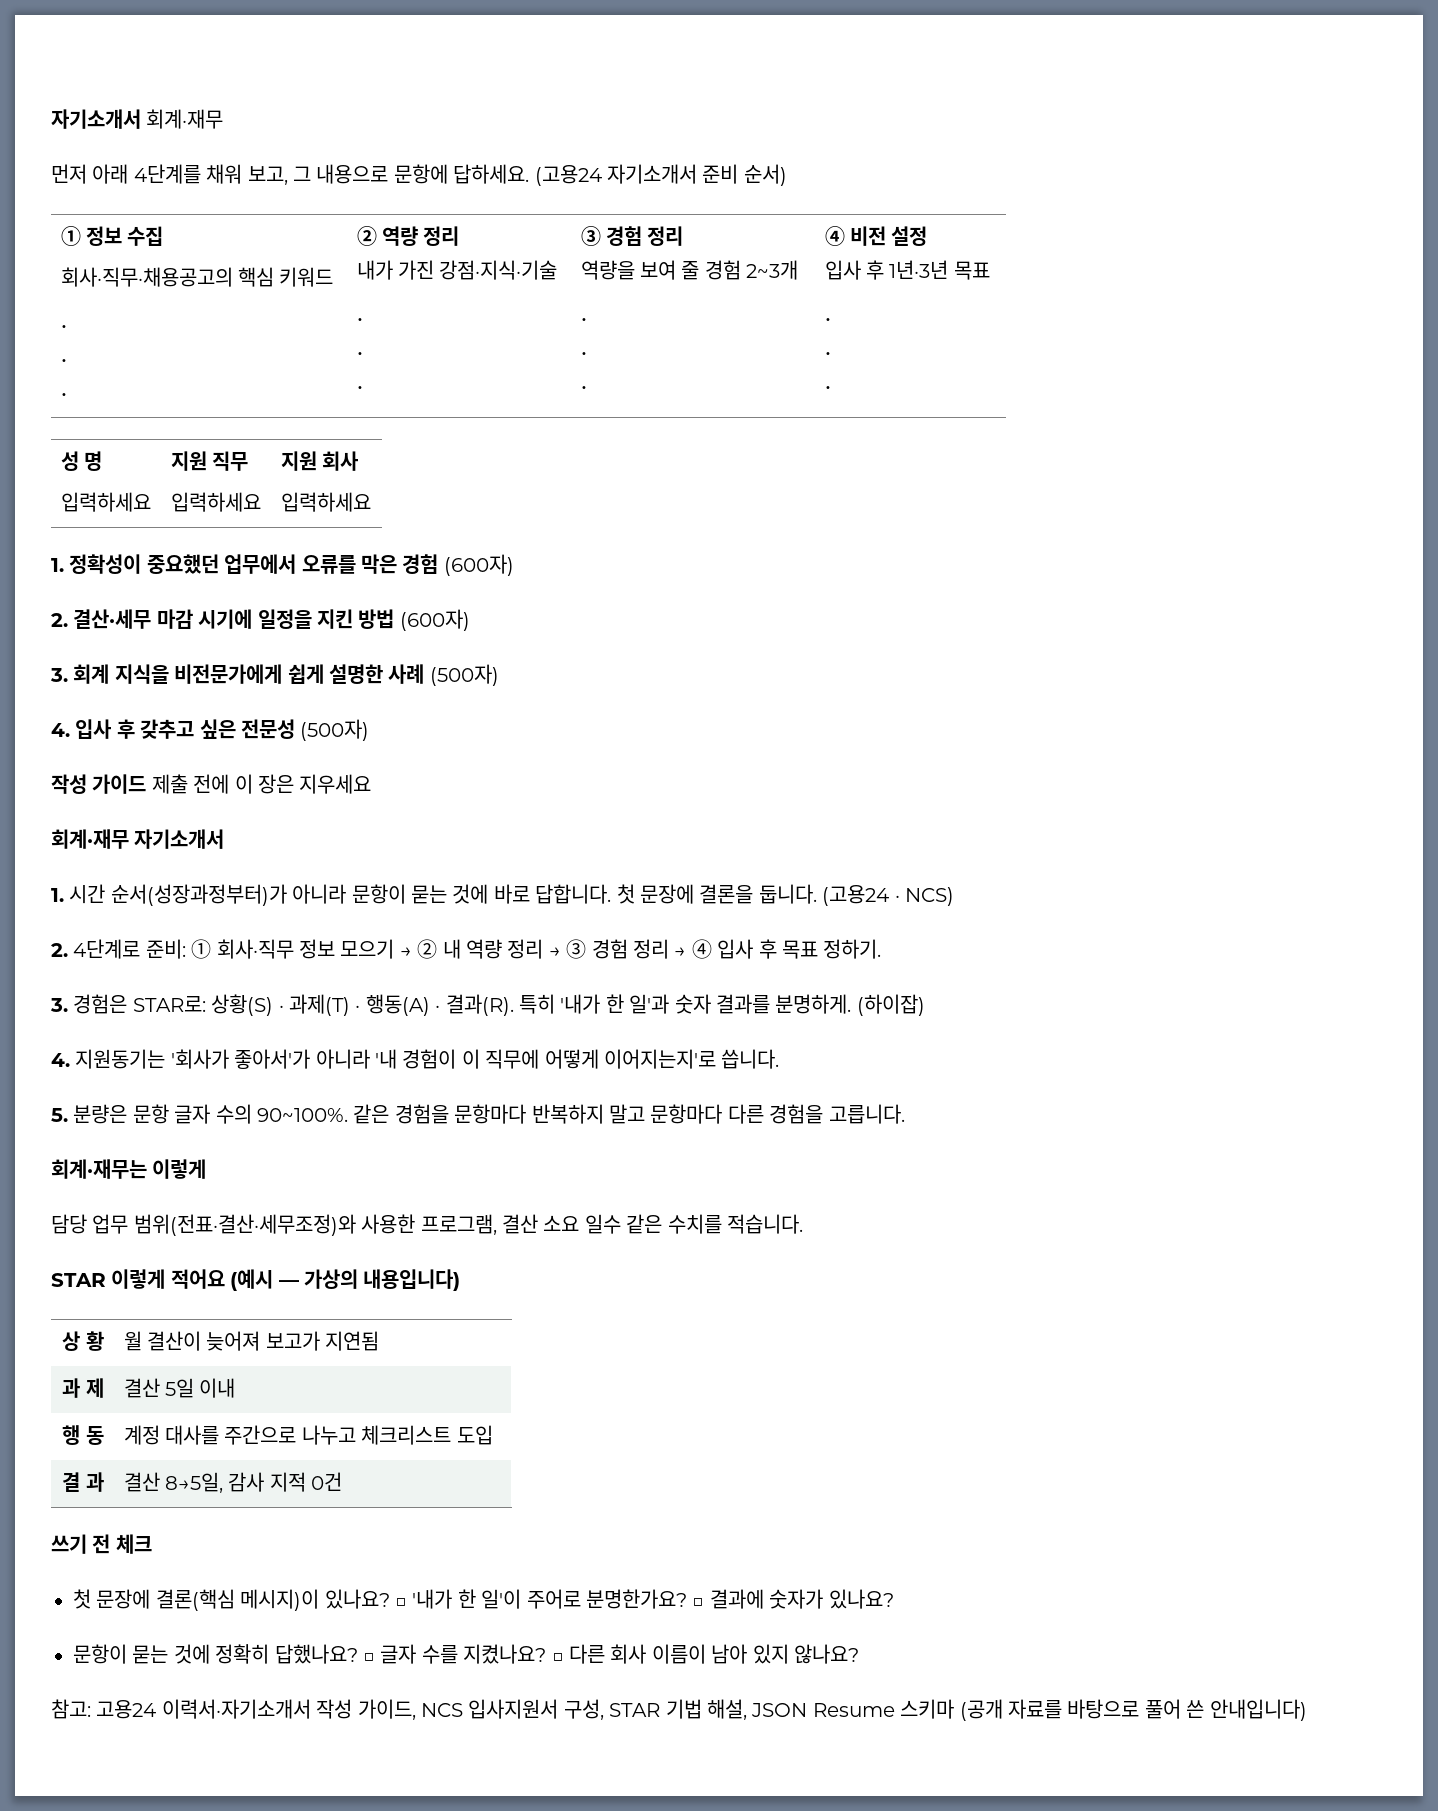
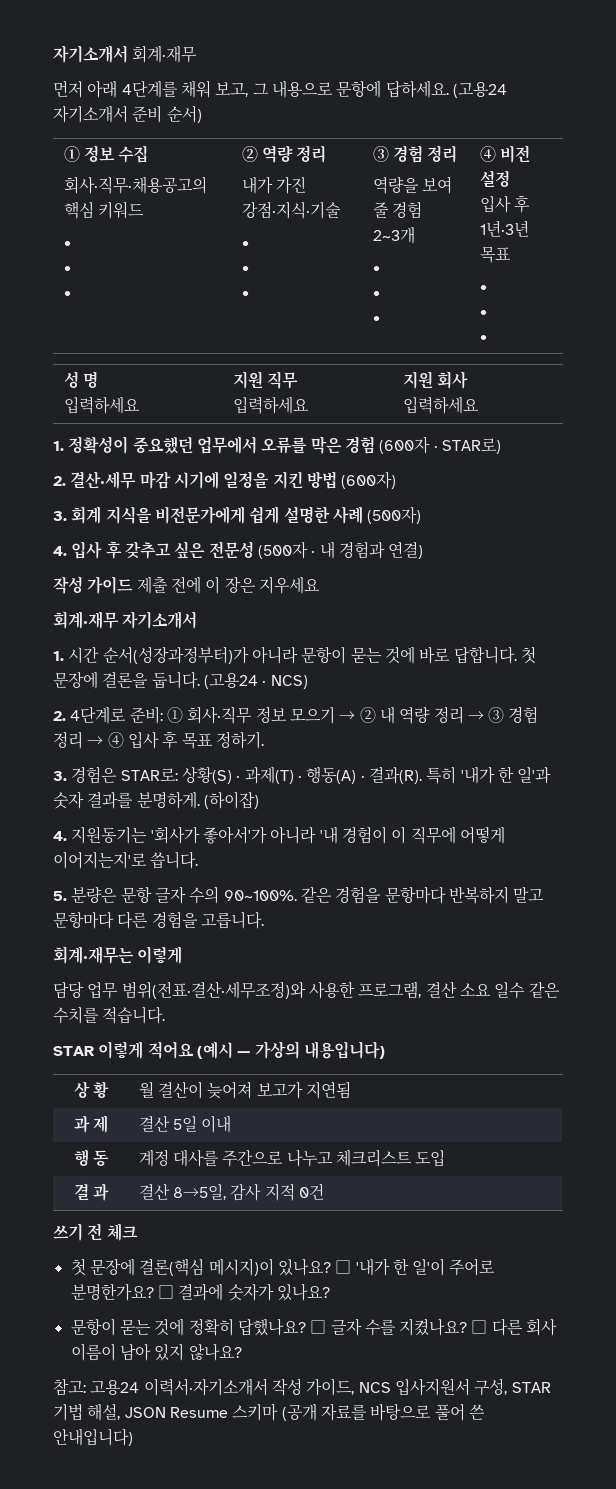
[443,554,514,576] (600자) -> [379,436,501,454] (600자 · STAR로)
[300,719,370,741] (500자) -> [257,541,424,559] (500자 · 내 경험과 연결)

